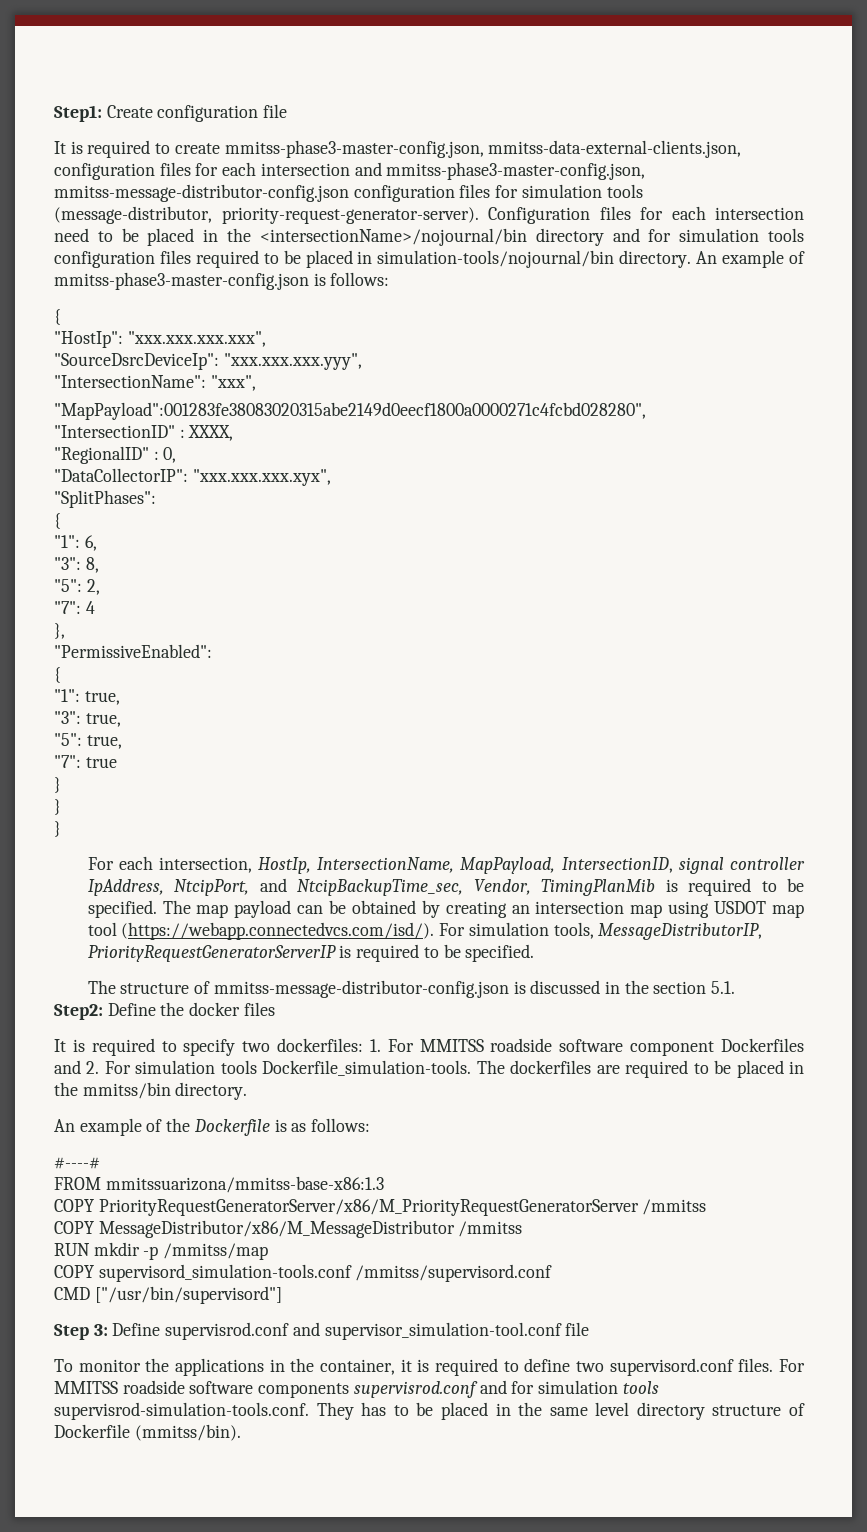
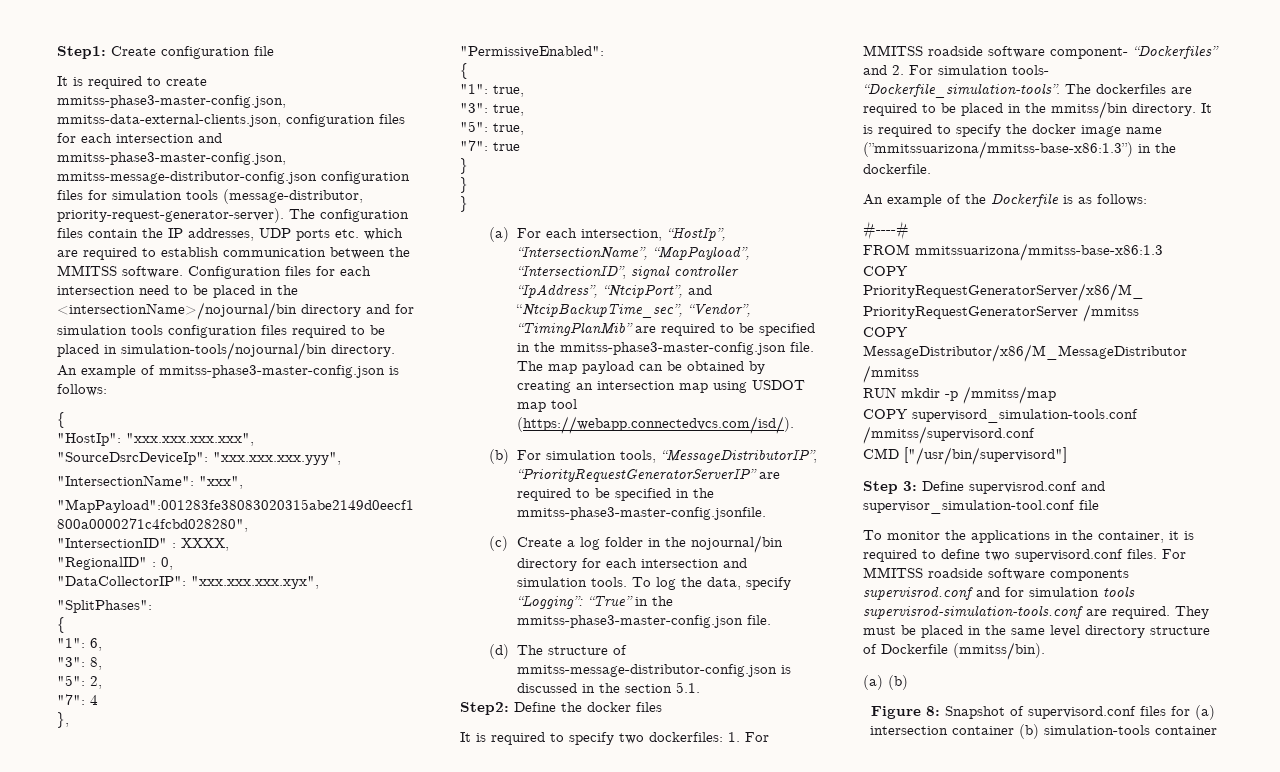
(479, 215) none -> [289,209,409,222] [57,228,403,241] [57,247,410,260] [57,265,183,278] The configuration files contain the IP addresses, UDP ports etc. which are required to establish communication between the MMITSS software.
(61, 829) none -> [488,227,509,242] (a)
[258,857,805,874] [87,878,804,896] [87,900,157,918] HostIp, IntersectionName, MapPayload, IntersectionID, signal controller IpAddress, NtcipPort, and NtcipBackupTime_sec, Vendor, TimingPlanMib is required to be specified. -> [667,227,727,241] [517,246,751,260] [517,265,740,279] [517,284,713,298] [516,303,752,318] [517,322,816,336] [517,342,815,355] “HostIp”, “IntersectionName”, “MapPayload”, “IntersectionID”, signal controller “IpAddress”, “NtcipPort”, and “NtcipBackupTime_sec”, “Vendor”, “TimingPlanMib” are required to be specified in the mmitss-phase3-master-config.json file.
(435, 931) none -> [488,449,509,464] // (b)
[598,923,763,940] [87,944,535,962] MessageDistributorIP, PriorityRequestGeneratorServerIP is required to be specified. // -> [661,449,818,463] [517,468,781,482] [517,488,715,501] [517,507,767,520] [488,535,784,553] [517,558,748,571] [517,577,792,590] [517,596,674,609] [517,615,772,628] [488,644,509,659] “MessageDistributorIP”, “PriorityRequestGeneratorServerIP” are required to be specified in the mmitss-phase3-master-config.jsonfile. // (c) Create a log folder in the nojournal/bin directory for each intersection and simulation tools. To log the data, specify “Logging”: “True” in the mmitss-phase3-master-config.json file. // (d)
[630,1038,804,1056] component Dockerfiles -> [1050,45,1219,59] component- “Dockerfiles”
[220,1060,472,1076] tools Dockerfile_simulation-tools. -> [1012,65,1049,75] [863,83,1060,98] tools- “Dockerfile_simulation-tools”.
(248, 1091) none -> [1201,103,1212,113] [863,124,1162,137] [863,141,1176,159] [863,164,931,174] It is required to specify the docker image name (”mmitssuarizona/mmitss-base-x86:1.3”) in the dockerfile.
[54,1402,409,1420] supervisrod-simulation-tools.conf. They has to -> [863,605,1209,619] [863,626,896,635] supervisrod-simulation-tools.conf are required. They must
(241, 1432) none -> [863,675,908,690] [871,705,1215,720] [869,724,1217,739] // (a) (b) // Figure 8: Snapshot of supervisord.conf files for (a) intersection container (b) simulation-tools container

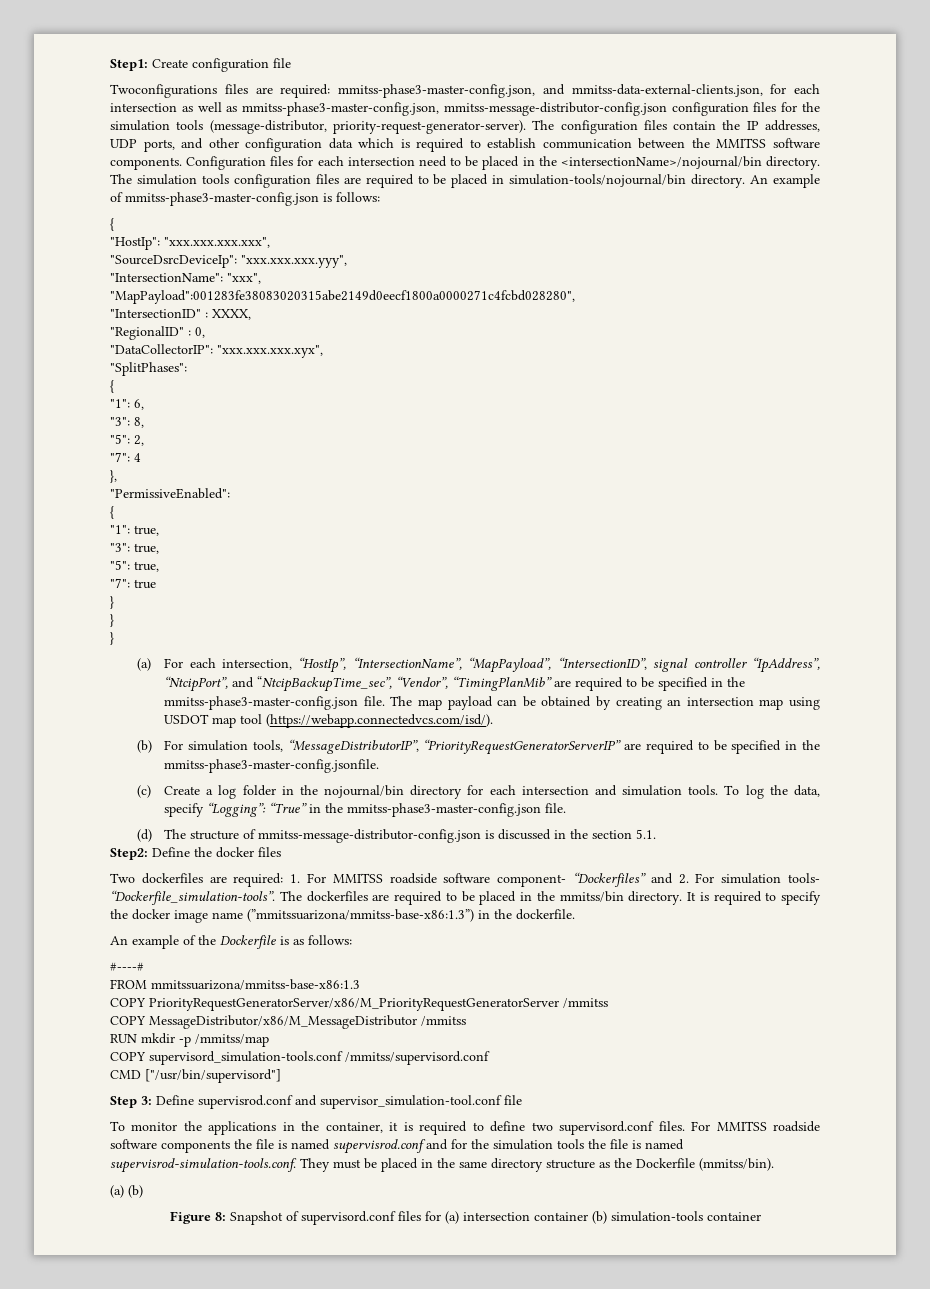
[57,76,207,89] [57,95,286,108] [57,114,405,127] [57,133,222,143] It is required to create mmitss-phase3-master-config.json, mmitss-data-external-clients.json, configuration files for each intersection and -> [110,84,820,98] [110,102,238,112] Twoconfigurations files are required: mmitss-phase3-master-config.json, and mmitss-data-external-clients.json, for each intersection as well as
(107, 195) none -> [802,102,821,112] the
[296,228,403,241] [57,250,78,257] ports etc. which are -> [143,138,410,152] ports, and other configuration data which is
[122,266,183,278] software. -> [773,138,820,148] [110,157,182,170] software components.
[301,304,414,317] directory and for -> [766,156,820,170] [110,174,132,184] directory. The
(287, 330) none -> [343,177,361,184] are
[460,732,723,745] It is required to specify two dockerfiles: -> [110,873,284,887] Two dockerfiles are required:
(1129, 575) none -> [234,1139,330,1150] the file is named
[1029,586,1135,597] [863,605,1170,619] simulation tools supervisrod-simulation-tools.conf are required. -> [471,1139,684,1150] [110,1158,297,1173] the simulation tools the file is named supervisrod-simulation-tools.conf.
[1050,625,1080,637] level -> (487, 1164) none
[863,644,877,654] of -> [599,1158,632,1168] as the

